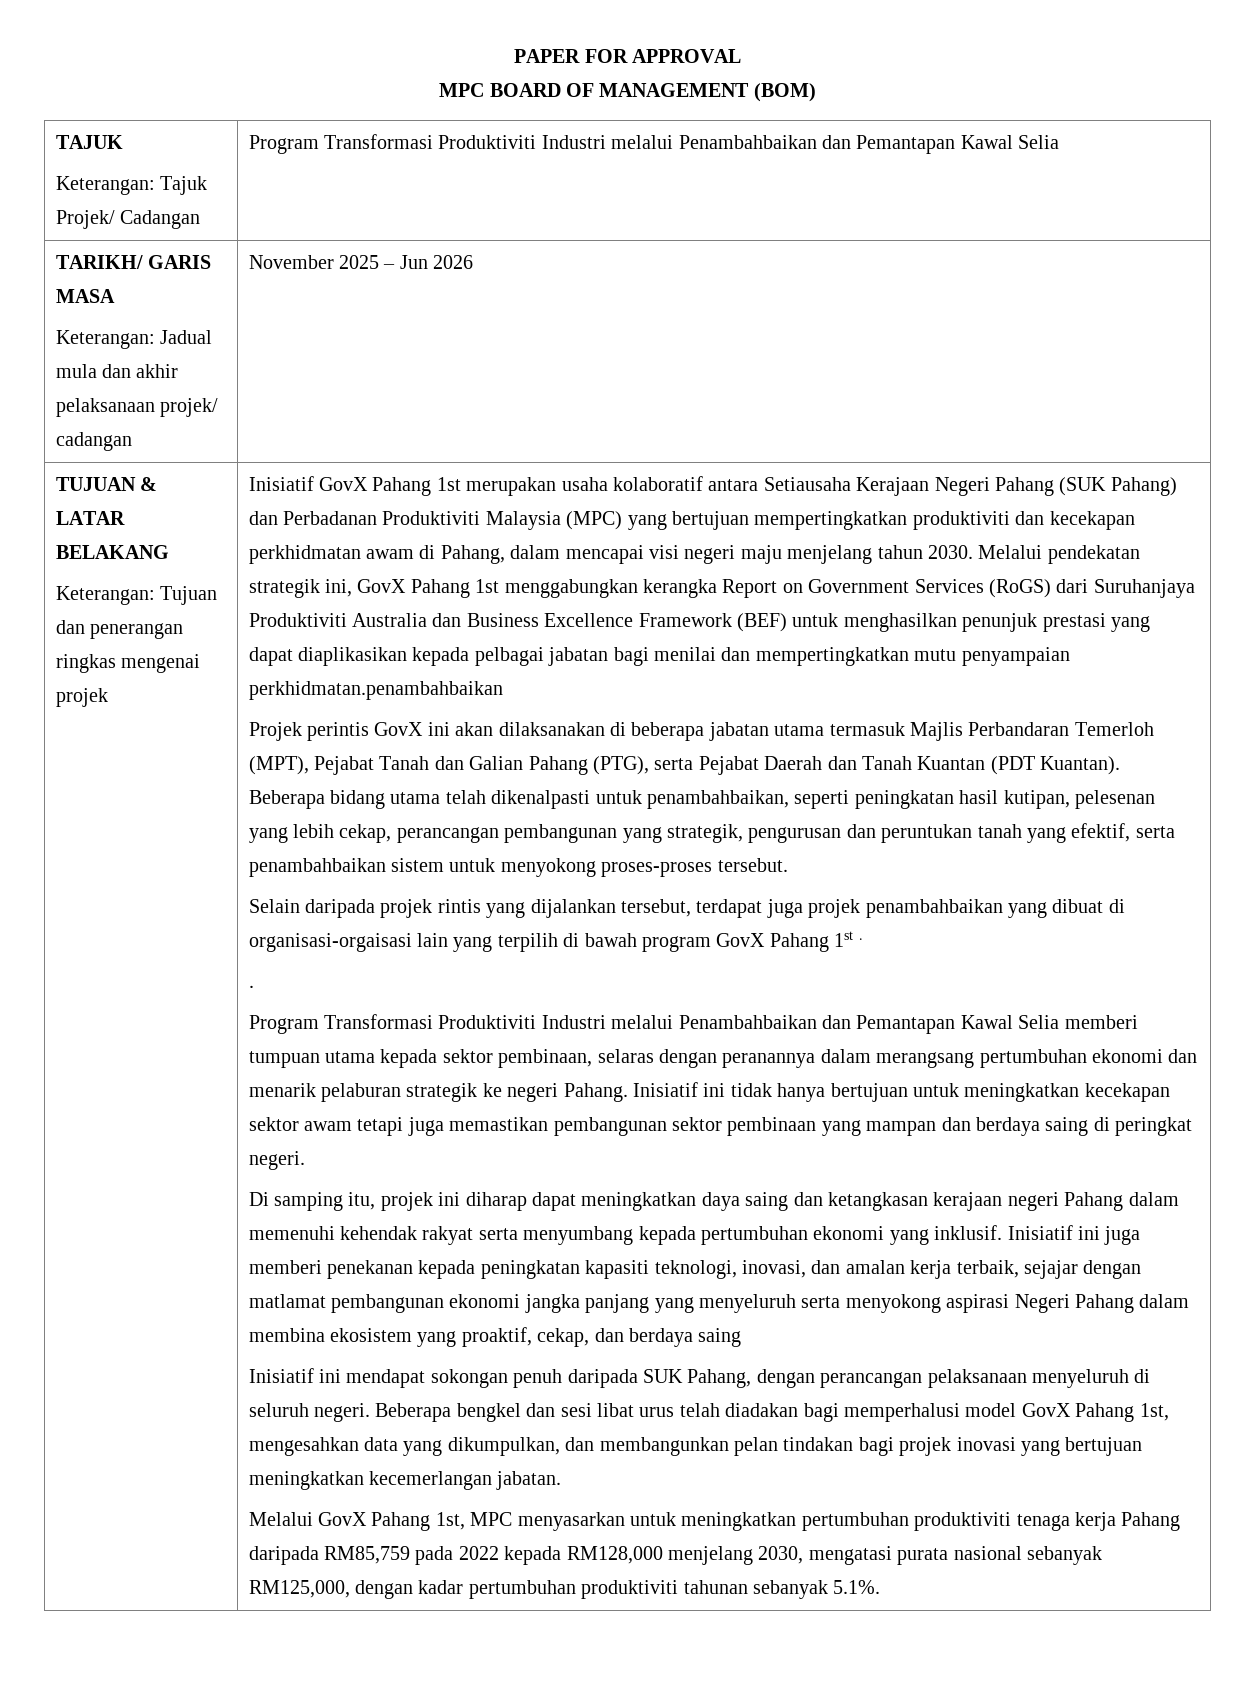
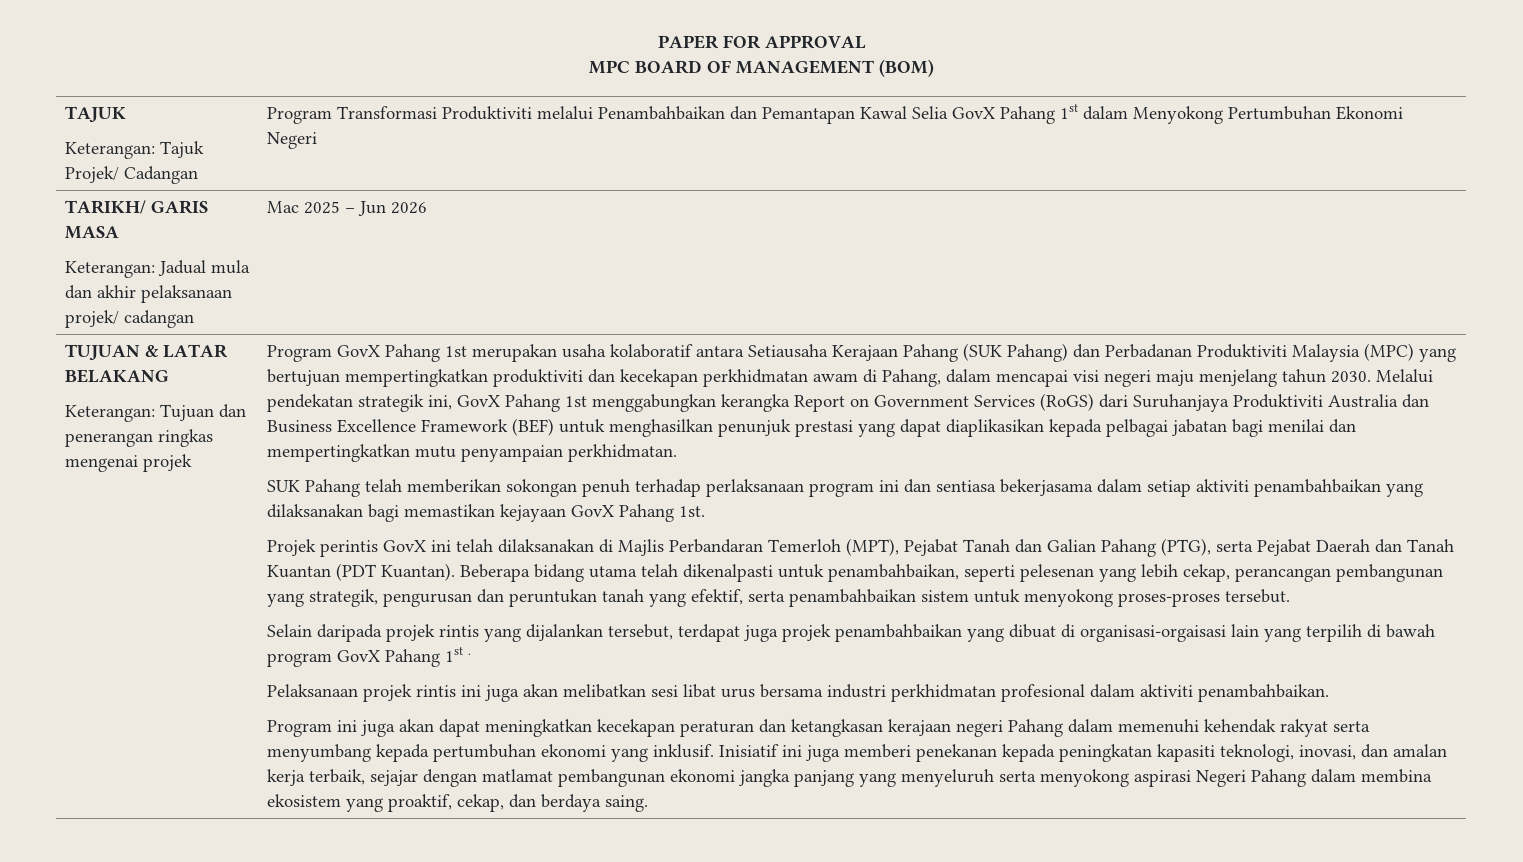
[541,135,1060,154] Industri melalui Penambahbaikan dan Pemantapan Kawal Selia -> [537,104,1404,124] [267,132,318,149] melalui Penambahbaikan dan Pemantapan Kawal Selia GovX Pahang 1st dalam Menyokong Pertumbuhan Ekonomi Negeri
[248,255,334,269] November -> [267,201,300,213] Mac
[248,476,314,491] Inisiatif -> [267,345,333,362] Program
[934,477,990,496] Negeri -> (899, 353) none
[248,681,503,700] perkhidmatan.penambahbaikan -> [568,444,678,462] [267,479,1424,497] [267,504,706,522] perkhidmatan. // SUK Pahang telah memberikan sokongan penuh terhadap perlaksanaan program ini dan sentiasa bekerjasama dalam setiap aktiviti penambahbaikan yang dilaksanakan bagi memastikan kejayaan GovX Pahang 1st.
[455,722,494,736] akan -> [456,539,494,552] telah
[631,722,905,741] beberapa jabatan utama termasuk -> (614, 546) none
[854,790,1070,809] peningkatan hasil kutipan, -> (1016, 573) none
[248,985,254,988] [248,1014,1138,1034] [248,1049,1198,1068] [248,1082,1170,1102] [248,1117,1193,1136] [248,1151,305,1170] [248,1192,789,1211] . // Program Transformasi Produktiviti Industri melalui Penambahbaikan dan Pemantapan Kawal Selia memberi tumpuan utama kepada sektor pembinaan, selaras dengan peranannya dalam merangsang pertumbuhan ekonomi dan menarik pelaburan strategik ke negeri Pahang. Inisiatif ini tidak hanya bertujuan untuk meningkatkan kecekapan sektor awam tetapi juga memastikan pembangunan sektor pembinaan yang mampan dan berdaya saing di peringkat negeri. // Di samping itu, projek ini diharap dapat meningkatkan daya saing -> [267,684,1330,702] [267,719,755,737] Pelaksanaan projek rintis ini juga akan melibatkan sesi libat urus bersama industri perkhidmatan profesional dalam aktiviti penambahbaikan. // Program ini juga akan dapat meningkatkan kecekapan peraturan
[698,1328,742,1347] [248,1368,1151,1388] [248,1403,1169,1422] [248,1437,1143,1456] [248,1471,562,1490] [248,1512,1181,1531] [248,1546,1103,1565] [248,1580,881,1599] saing // Inisiatif ini mendapat sokongan penuh daripada SUK Pahang, dengan perancangan pelaksanaan menyeluruh di seluruh negeri. Beberapa bengkel dan sesi libat urus telah diadakan bagi memperhalusi model GovX Pahang 1st, mengesahkan data yang dikumpulkan, dan membangunkan pelan tindakan bagi projek inovasi yang bertujuan meningkatkan kecemerlangan jabatan. // Melalui GovX Pahang 1st, MPC menyasarkan untuk meningkatkan pertumbuhan produktiviti tenaga kerja Pahang daripada RM85,759 pada 2022 kepada RM128,000 menjelang 2030, mengatasi purata nasional sebanyak RM125,000, dengan kadar pertumbuhan produktiviti tahunan sebanyak 5.1%. -> [605,795,649,812] saing.

